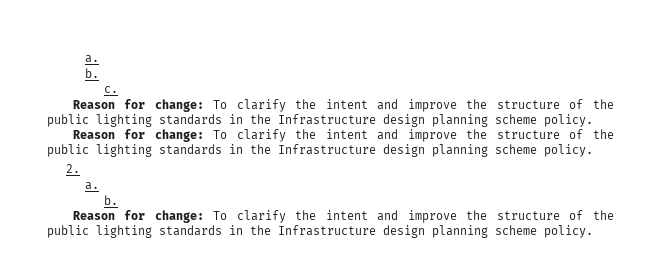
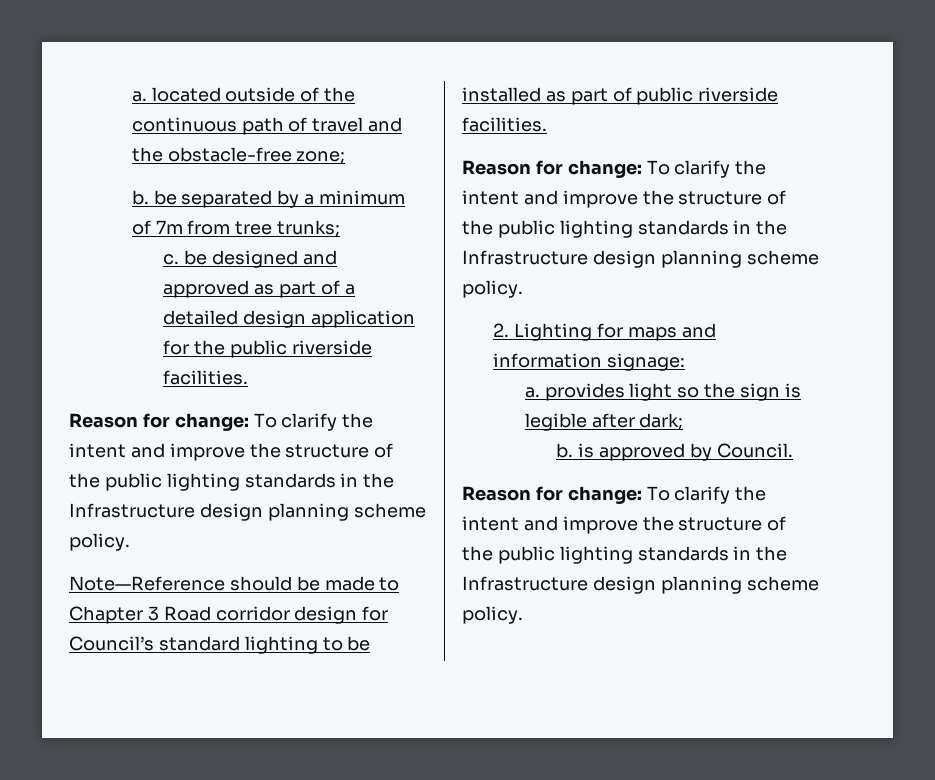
[84,55,99,63] [84,68,99,78] [103,86,118,93] a. // b. // c. -> [131,87,356,102] [131,117,403,135] [131,147,346,164] [131,190,406,208] [131,220,341,237] [163,250,337,268] [163,280,355,298] [163,310,415,328] [163,340,372,358] [163,370,249,385] a. located outside of the continuous path of travel and the obstacle-free zone; // b. be separated by a minimum of 7m from tree trunks; // c. be designed and approved as part of a detailed design application for the public riverside facilities.
(593, 120) none -> [69,576,400,591] [69,606,389,624] [69,636,371,654] [462,87,779,105] [462,117,547,132] // Note—Reference should be made to Chapter 3 Road corridor design for Council’s standard lighting to be installed as part of public riverside facilities.
[84,182,99,190] [103,195,118,205] // a. // b. -> [514,323,716,341] [493,353,686,371] [524,383,801,401] [524,413,684,431] [556,443,793,461] Lighting for maps and information signage: // a. provides light so the sign is legible after dark; // b. is approved by Council.

